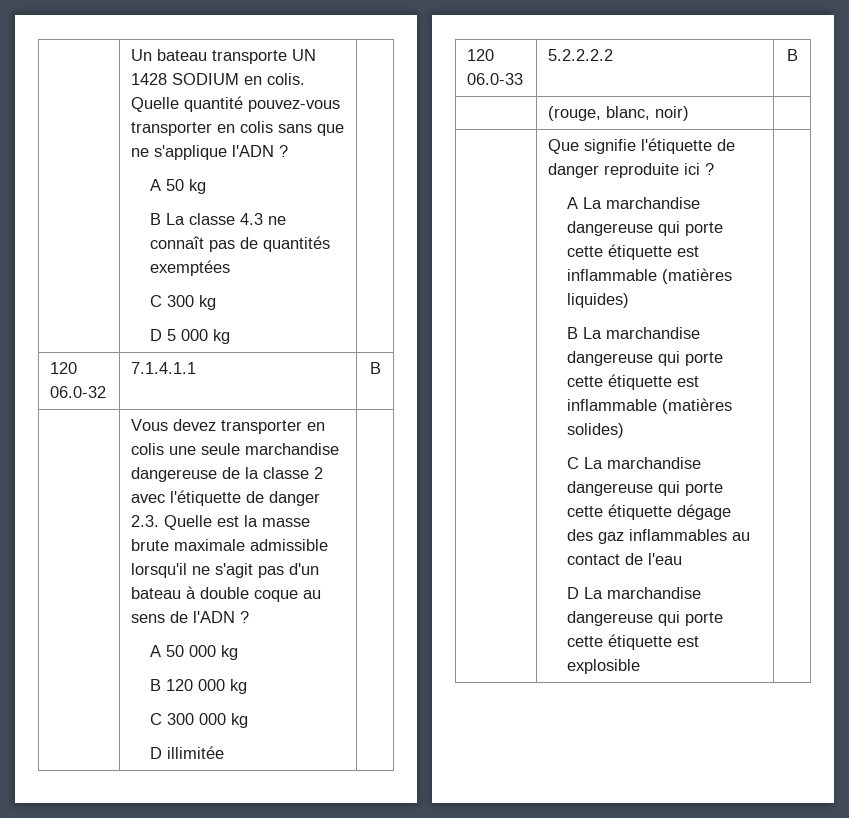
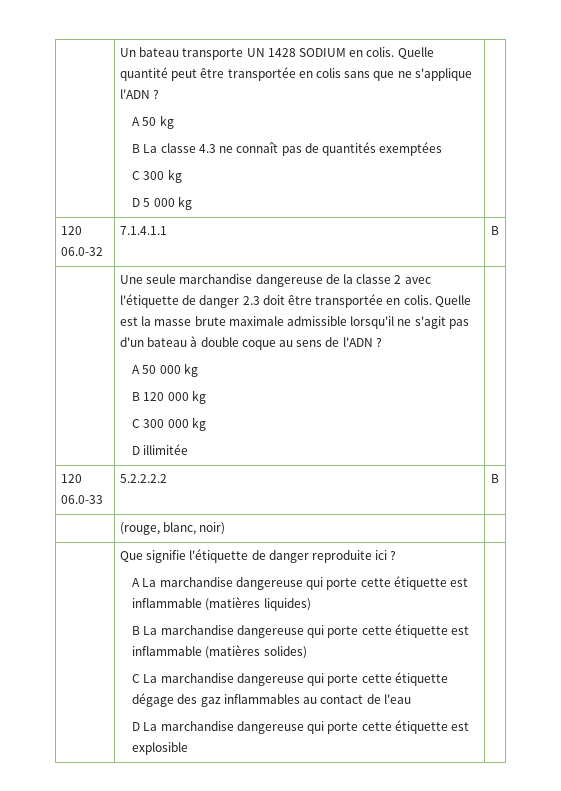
[248,100,341,112] [131,122,213,136] pouvez-vous transporter -> [171,67,296,81] peut être transportée
[131,419,326,434] [131,443,197,455] Vous devez transporter en colis une -> [119,275,143,284] Une
[131,515,160,527] 2.3. -> [242,294,432,308] 2.3 doit être transportée en colis.

